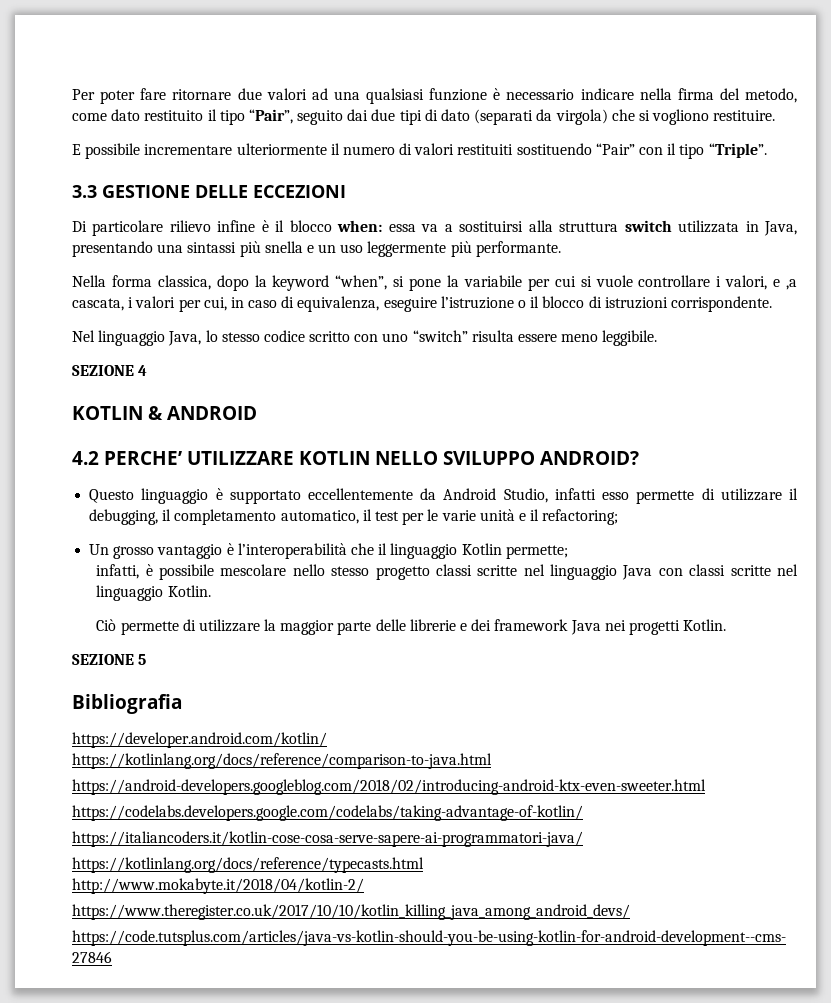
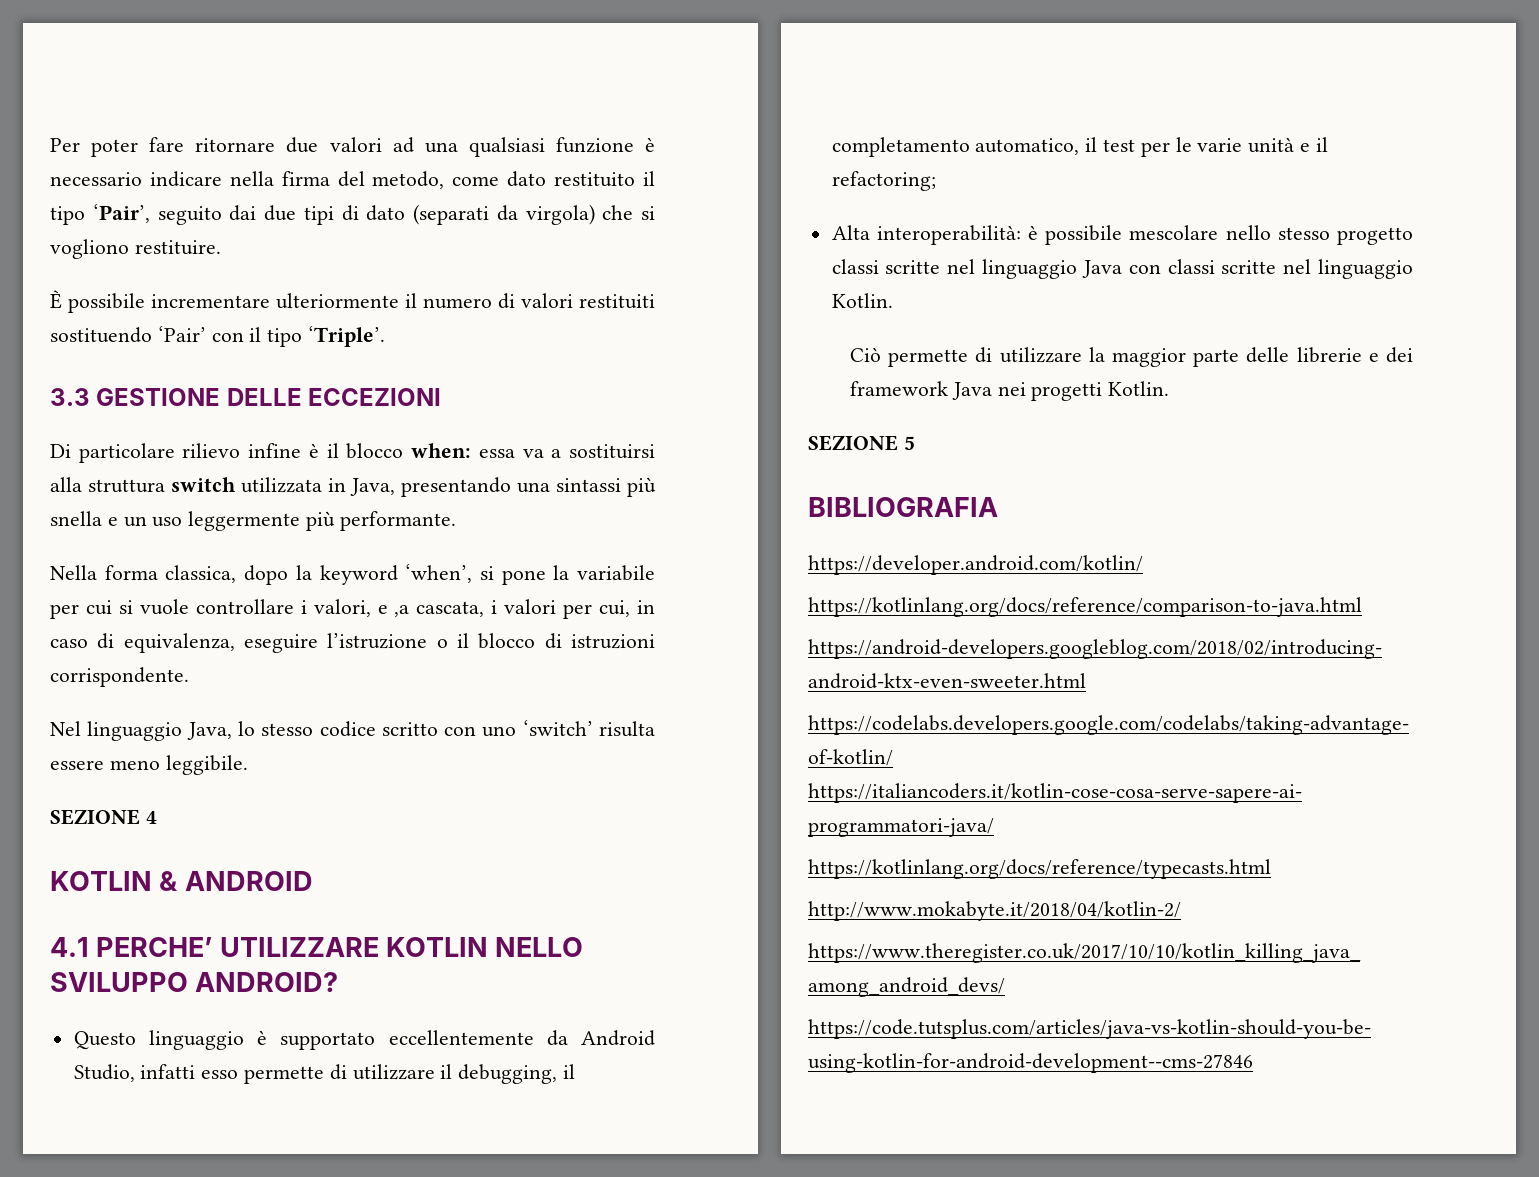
[248,109,293,124] “Pair”, -> [92,204,150,223] ‘Pair’,
[72,144,81,155] E -> [50,290,62,309] È
[595,143,635,155] “Pair” -> [157,326,206,342] ‘Pair’
[708,143,767,158] “Triple”. -> [308,326,386,347] ‘Triple’.
[335,275,388,290] “when”, -> [405,564,473,583] ‘when’,
[412,330,468,342] “switch” -> [522,720,593,736] ‘switch’
[72,451,99,465] 4.2 -> [50,937,89,957] 4.1
[89,543,568,559] [96,564,140,579] Un grosso vantaggio è l’interoperabilità che il linguaggio Kotlin permette; // infatti, -> [831,225,1021,245] Alta interoperabilità:
[72,694,182,714] Bibliografia -> [808,497,998,517] BIBLIOGRAFIA

